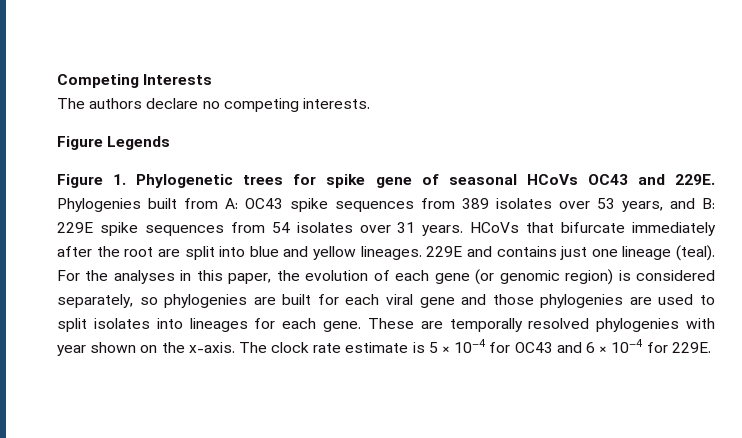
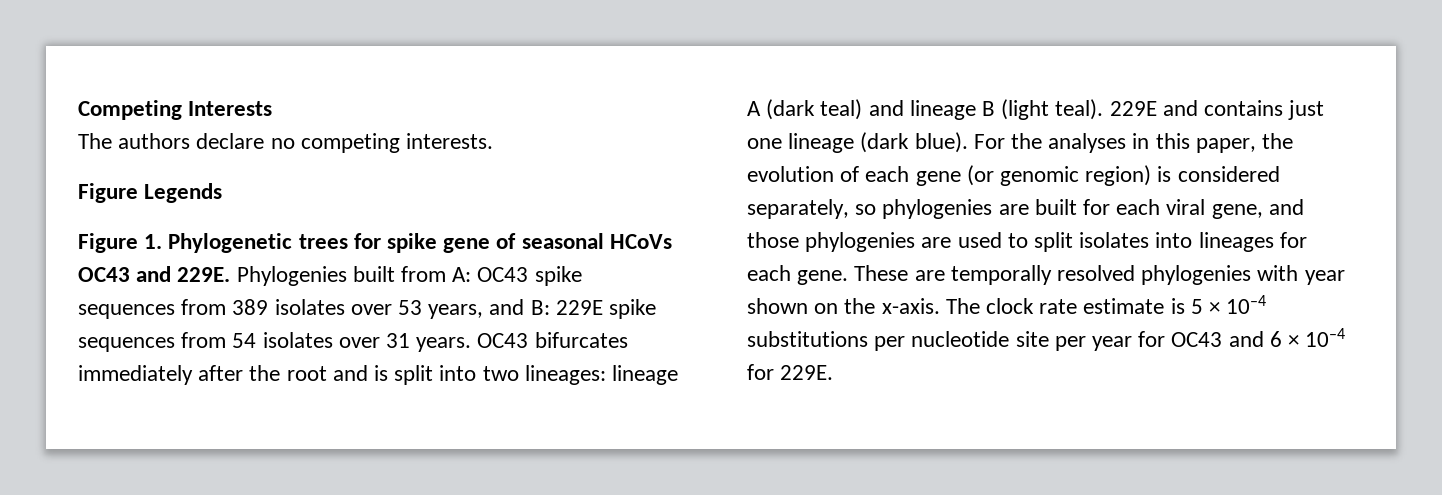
[470,222,626,233] HCoVs that bifurcate -> [477,332,628,348] OC43 bifurcates
[157,246,422,260] are split into blue and yellow lineages. -> [332,365,679,385] [747,99,1104,120] and is split into two lineages: lineage A (dark teal) and lineage B (light teal).
[676,245,715,261] (teal). -> [860,132,968,153] (dark blue).
[419,297,455,308] gene -> [1211,204,1263,219] gene,
(487, 346) none -> [747,331,1133,351] substitutions per nucleotide site per year

